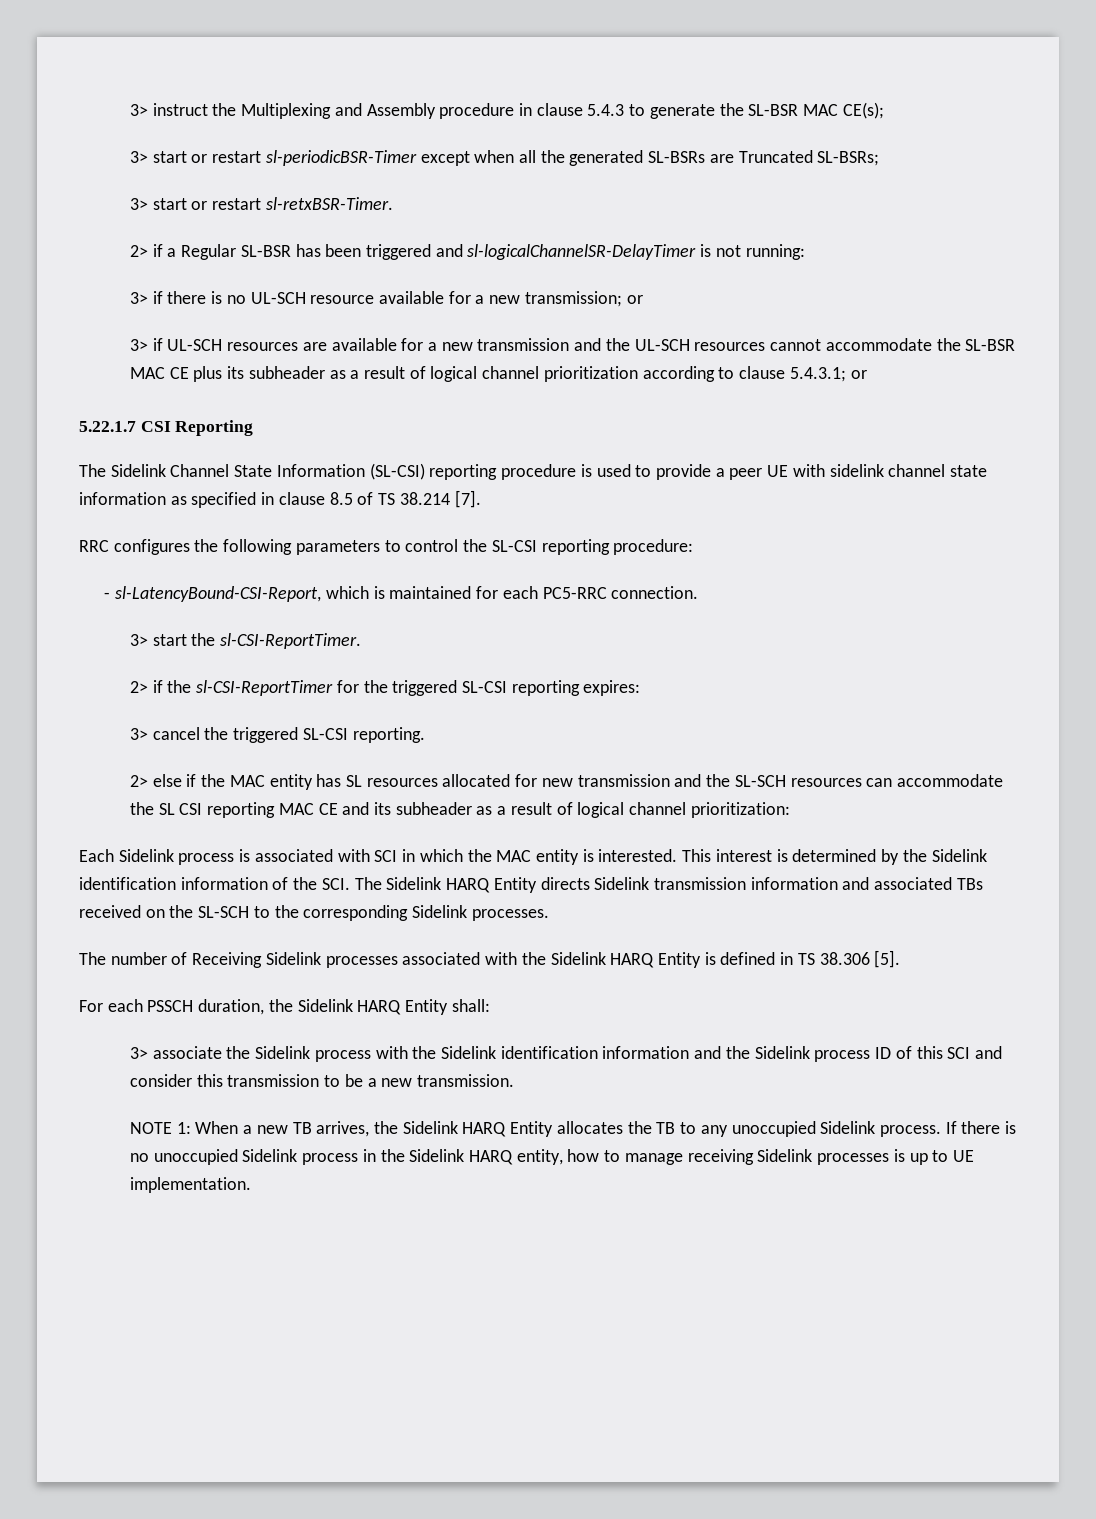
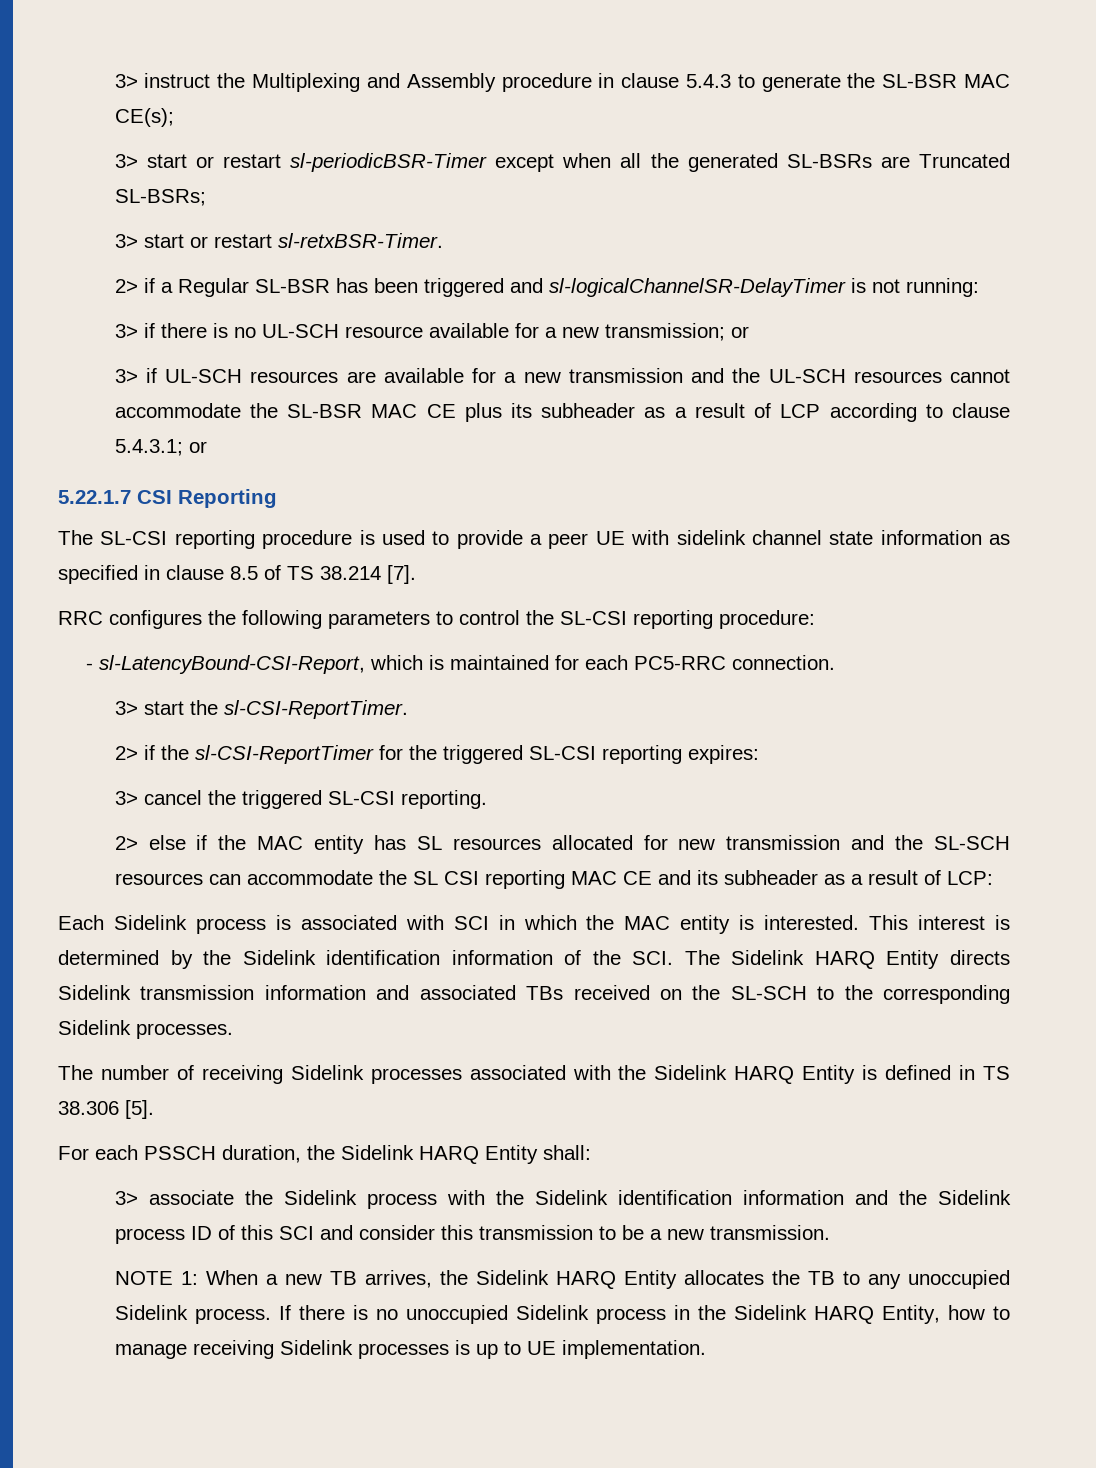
[430,366,638,382] logical channel prioritization -> [780,404,821,418] LCP
[110,463,425,480] Sidelink Channel State Information (SL-CSI) -> [100,531,168,545] SL-CSI
[577,802,790,818] logical channel prioritization: -> [946,871,993,885] LCP:
[192,952,263,968] Receiving -> [201,1065,283,1084] receiving
[516,1149,563,1165] entity, -> [881,1305,940,1324] Entity,

